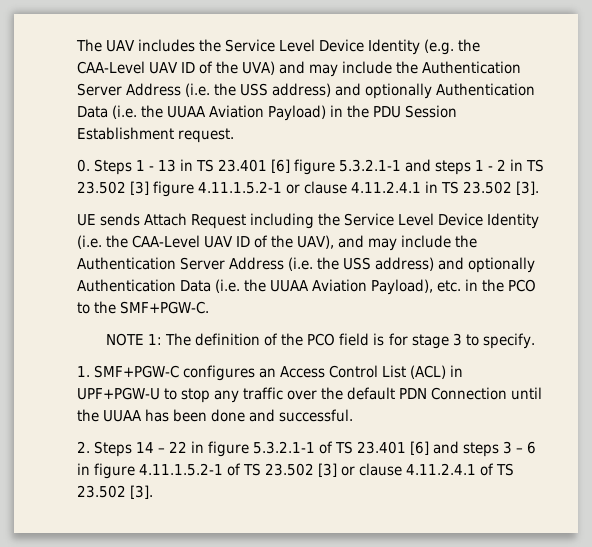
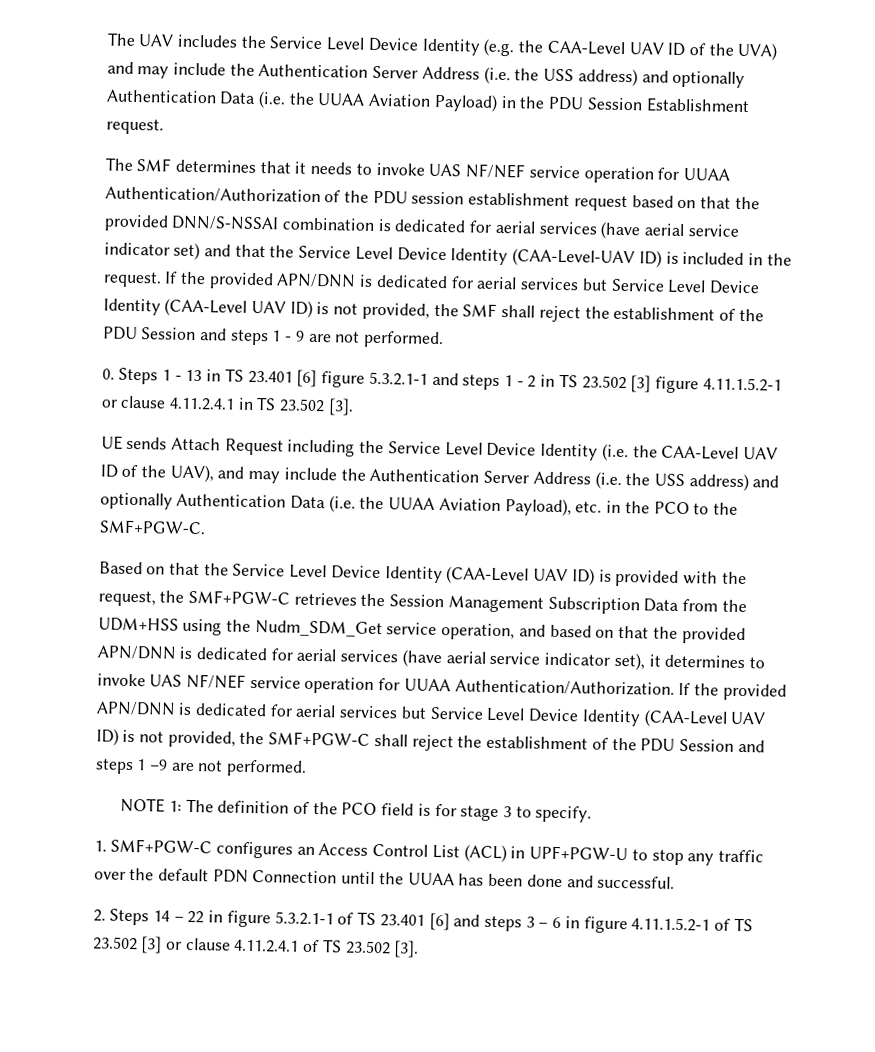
(234, 135) none -> [104,157,730,184] [104,186,760,212] [103,214,739,240] [103,242,792,268] [102,271,760,295] [102,298,764,323] [102,326,445,349] // The SMF determines that it needs to invoke UAS NF/NEF service operation for UUAA Authentication/Authorization of the PDU session establishment request based on that the provided DNN/S-NSSAI combination is dedicated for aerial services (have aerial service indicator set) and that the Service Level Device Identity (CAA-Level-UAV ID) is included in the request. If the provided APN/DNN is dedicated for aerial services but Service Level Device Identity (CAA-Level UAV ID) is not provided, the SMF shall reject the establishment of the PDU Session and steps 1 - 9 are not performed.
(209, 307) none -> [98,561,747,587] [97,589,747,615] [97,617,746,645] [96,645,765,671] [96,673,787,701] [95,701,766,728] [95,728,765,753] [94,758,308,777] // Based on that the Service Level Device Identity (CAA-Level UAV ID) is provided with the request, the SMF+PGW-C retrieves the Session Management Subscription Data from the UDM+HSS using the Nudm_SDM_Get service operation, and based on that the provided APN/DNN is dedicated for aerial services (have aerial service indicator set), it determines to invoke UAS NF/NEF service operation for UUAA Authentication/Authorization. If the provided APN/DNN is dedicated for aerial services but Service Level Device Identity (CAA-Level UAV ID) is not provided, the SMF+PGW-C shall reject the establishment of the PDU Session and steps 1 –9 are not performed.

